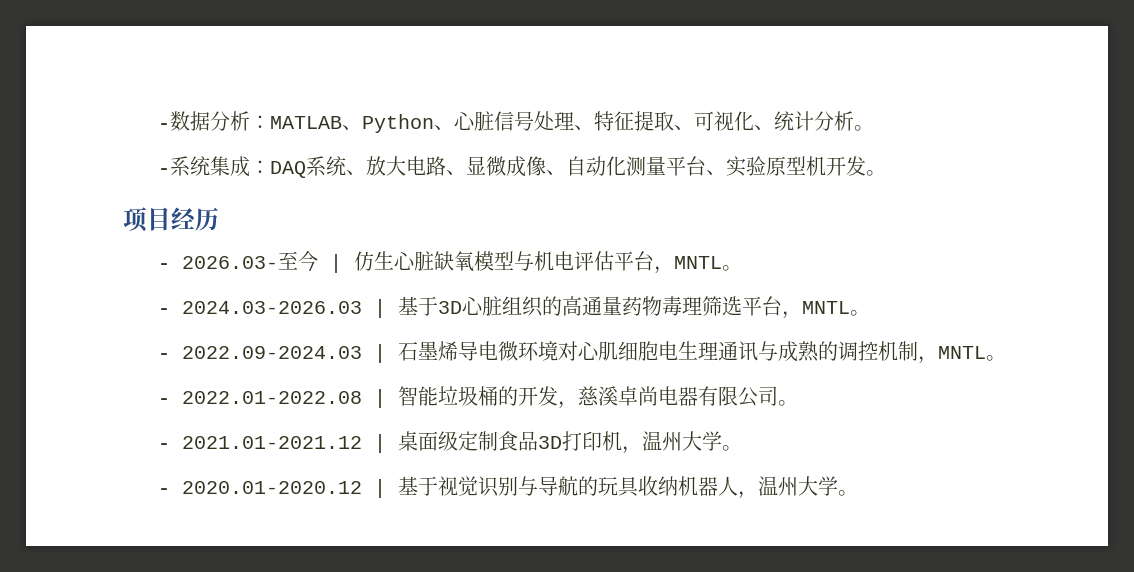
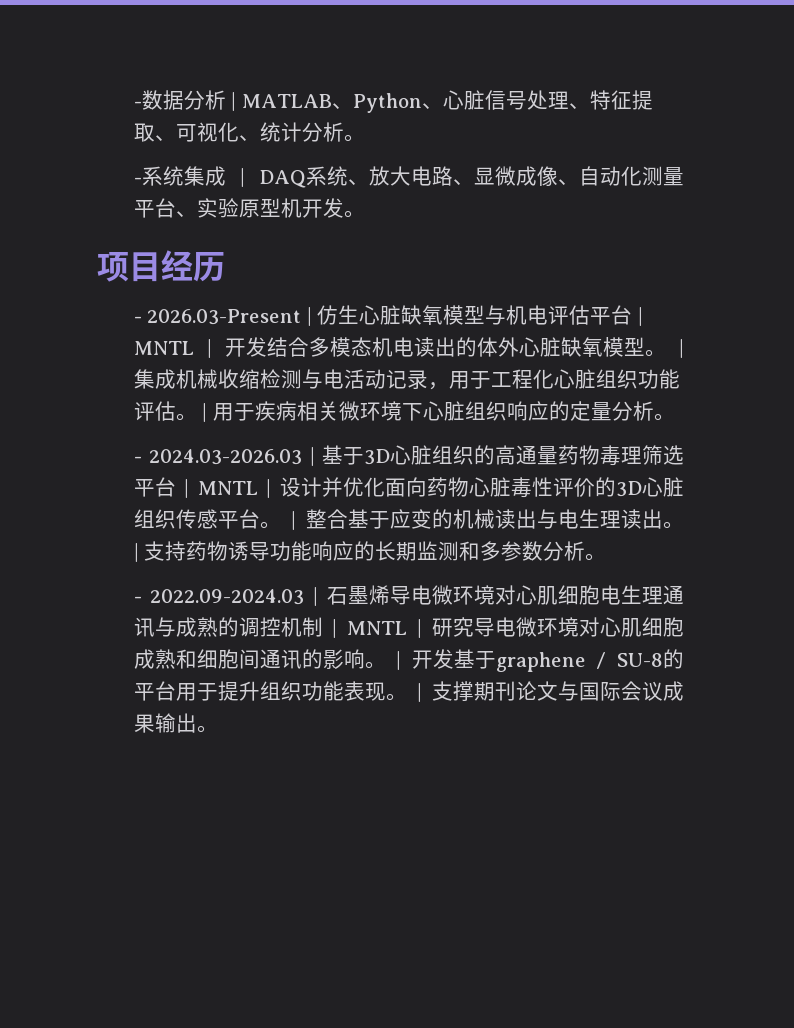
[249,115,270,129] ： -> [231,92,237,111] |
[249,160,270,174] ： -> [239,168,245,187] |
[181,251,318,272] 2026.03-至今 -> [147,309,302,325] 2026.03-Present
[653,256,722,274] ，MNTL -> [637,307,643,326] [133,337,684,358] [133,369,680,390] [133,401,654,422] | MNTL | 开发结合多模态机电读出的体外心脏缺氧模型。 | 集成机械收缩检测与电活动记录，用于工程化心脏组织功能评估。 | 用于疾病相关微环境下心脏组织响应的定量分析
[781,301,850,319] ，MNTL -> [184,477,684,498] [133,509,684,530] [133,541,586,562] | MNTL | 设计并优化面向药物心脏毒性评价的3D心脏组织传感平台。 | 整合基于应变的机械读出与电生理读出。 | 支持药物诱导功能响应的长期监测和多参数分析
[917,346,1006,364] [157,386,798,409] [157,431,742,454] [157,476,838,499] ，MNTL。 // - 2022.01-2022.08 | 智能垃圾桶的开发，慈溪卓尚电器有限公司。 // - 2021.01-2021.12 | 桌面级定制食品3D打印机，温州大学。 // - 2020.01-2020.12 | 基于视觉识别与导航的玩具收纳机器人，温州大学 -> [332,617,684,638] [133,649,684,672] [133,681,684,702] [133,713,197,733] | MNTL | 研究导电微环境对心肌细胞成熟和细胞间通讯的影响。 | 开发基于graphene / SU-8的平台用于提升组织功能表现。 | 支撑期刊论文与国际会议成果输出

